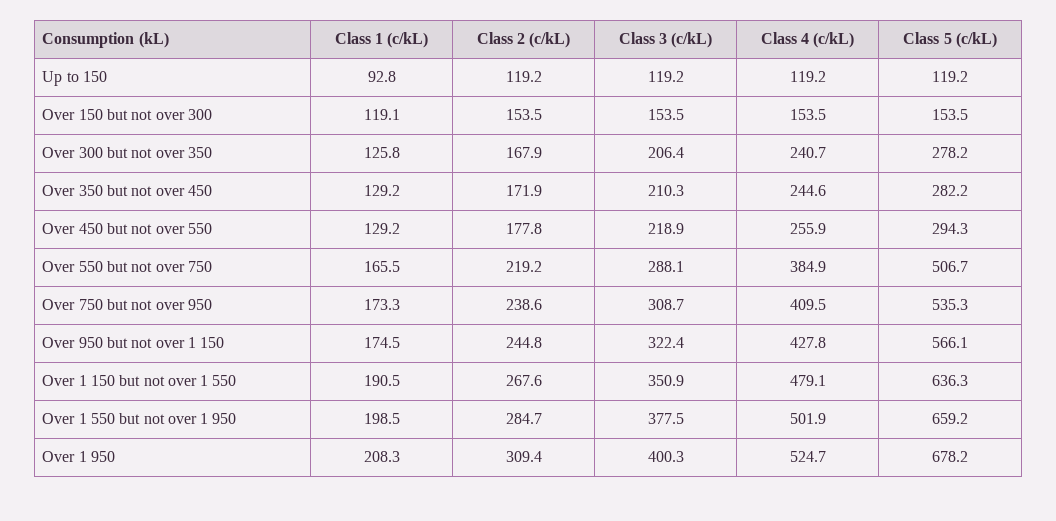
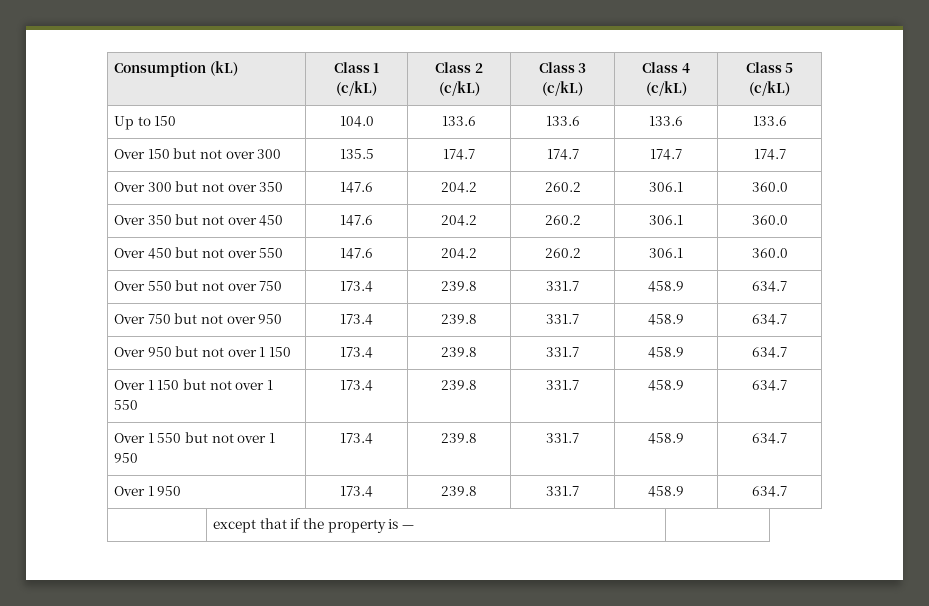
[367,71,396,82] [505,71,542,82] [647,71,684,82] [789,71,826,82] [932,71,968,82] 92.8 | 119.2 | 119.2 | 119.2 | 119.2 -> [339,116,374,127] [442,116,476,126] [545,116,580,126] [649,116,683,126] [752,116,787,126] 104.0 | 133.6 | 133.6 | 133.6 | 133.6
[363,109,400,120] [505,109,542,120] [647,109,684,120] [789,109,826,120] [932,109,968,120] 119.1 | 153.5 | 153.5 | 153.5 | 153.5 -> [339,149,374,159] [443,149,475,160] [546,149,579,160] [650,149,682,160] [753,149,786,160] 135.5 | 174.7 | 174.7 | 174.7 | 174.7
[363,147,400,158] [505,147,542,158] [647,147,684,158] [789,147,826,158] [932,147,968,158] 125.8 | 167.9 | 206.4 | 240.7 | 278.2 -> [340,182,373,193] [441,182,477,193] [544,182,581,192] [649,182,683,192] [751,182,788,192] 147.6 | 204.2 | 260.2 | 306.1 | 360.0
[363,185,400,196] [505,185,542,196] [647,185,684,196] [789,185,826,196] [932,185,968,196] 129.2 | 171.9 | 210.3 | 244.6 | 282.2 -> [340,215,373,226] [441,215,477,226] [544,215,581,225] [649,215,683,225] [751,215,788,225] 147.6 | 204.2 | 260.2 | 306.1 | 360.0
[363,223,400,234] [505,223,542,234] [647,223,684,234] [789,223,826,234] [932,223,968,234] 129.2 | 177.8 | 218.9 | 255.9 | 294.3 -> [340,248,373,259] [441,248,477,259] [544,248,581,258] [649,248,683,258] [751,248,788,258] 147.6 | 204.2 | 260.2 | 306.1 | 360.0
[363,261,400,272] [505,261,542,272] [647,261,684,272] [789,261,826,272] [932,261,968,272] 165.5 | 219.2 | 288.1 | 384.9 | 506.7 -> [340,281,373,292] [441,281,477,291] [546,281,579,291] [648,281,684,292] [752,281,787,292] 173.4 | 239.8 | 331.7 | 458.9 | 634.7
[363,299,400,310] [505,299,542,310] [647,299,684,310] [789,299,826,310] [932,299,968,310] 173.3 | 238.6 | 308.7 | 409.5 | 535.3 -> [340,314,373,325] [441,314,477,324] [546,314,579,324] [648,314,684,325] [752,314,787,325] 173.4 | 239.8 | 331.7 | 458.9 | 634.7
[363,337,400,348] [505,337,542,348] [647,337,684,348] [789,337,826,348] [932,337,968,348] 174.5 | 244.8 | 322.4 | 427.8 | 566.1 -> [340,347,373,358] [441,347,477,357] [546,347,579,357] [648,347,684,358] [752,347,787,358] 173.4 | 239.8 | 331.7 | 458.9 | 634.7
[363,375,400,386] [505,375,542,386] [647,375,684,386] [789,375,826,386] [932,375,968,386] 190.5 | 267.6 | 350.9 | 479.1 | 636.3 -> [340,380,373,391] [441,380,477,390] [546,380,579,390] [648,380,684,391] [752,380,787,391] 173.4 | 239.8 | 331.7 | 458.9 | 634.7
[363,413,400,424] [505,413,542,424] [647,413,684,424] [789,413,826,424] [932,413,968,424] [42,451,115,462] [363,451,400,462] [505,451,542,462] [647,451,684,462] [789,451,826,462] [932,451,968,462] 198.5 | 284.7 | 377.5 | 501.9 | 659.2 // Over 1 950 | 208.3 | 309.4 | 400.3 | 524.7 | 678.2 -> [340,433,373,444] [441,433,477,443] [546,433,579,443] [648,433,684,444] [752,433,787,444] [114,486,182,496] [340,486,373,497] [441,486,477,496] [546,486,579,496] [648,486,684,497] [752,486,787,497] [213,518,414,533] 173.4 | 239.8 | 331.7 | 458.9 | 634.7 // Over 1 950 | 173.4 | 239.8 | 331.7 | 458.9 | 634.7 // | except that if the property is — |

